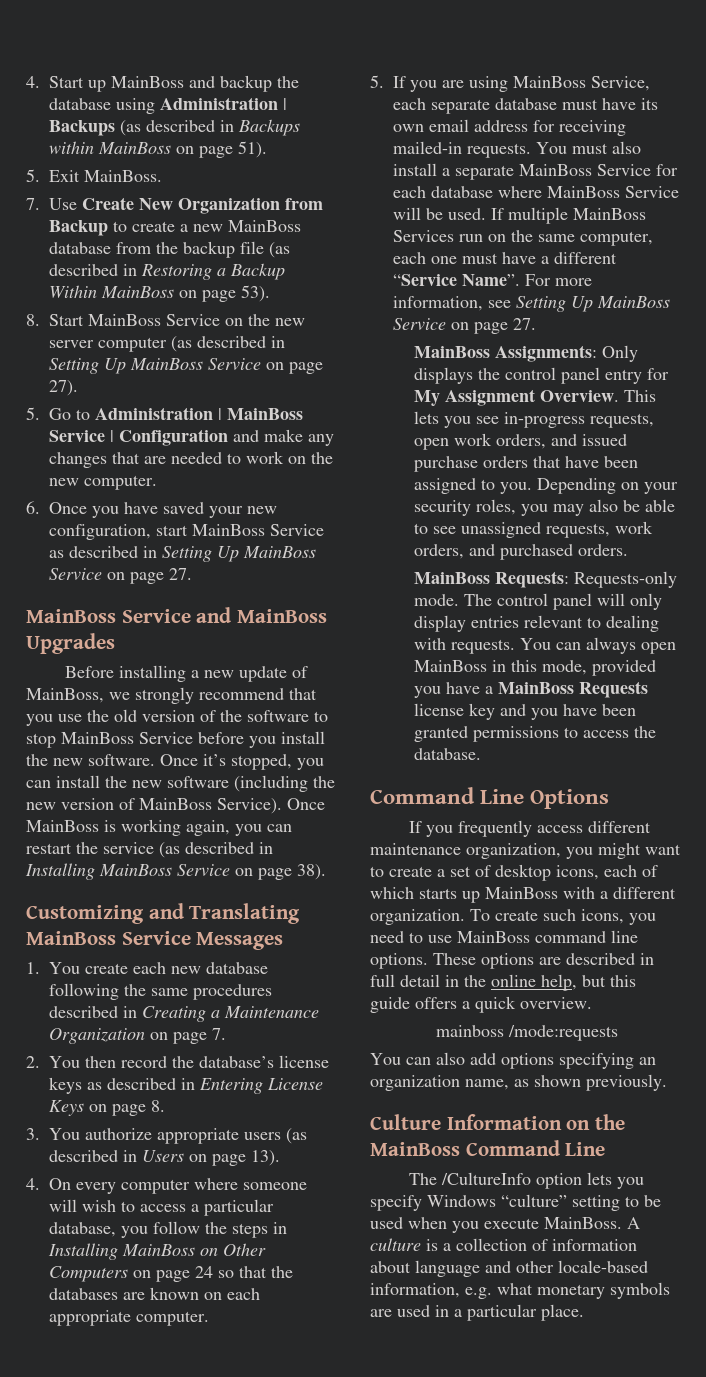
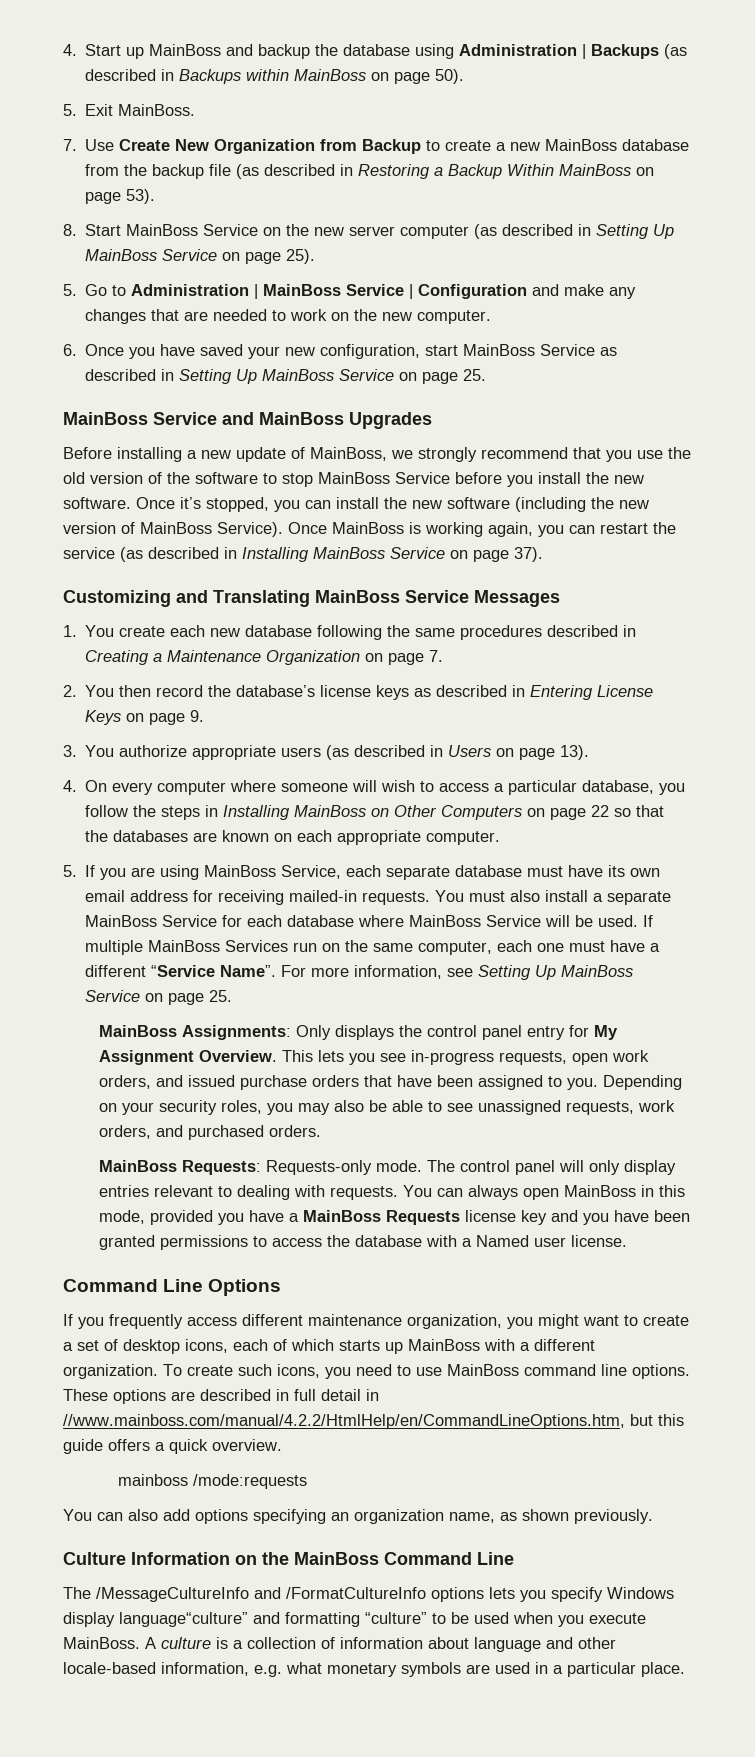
[238,141,267,158] 51). -> [435,69,465,84] 50).
[49,380,78,396] 27). -> [286,249,316,264] 25).
[169,568,192,580] 27. -> [463,369,487,381] 25.
[297,864,326,880] 38). -> [514,547,543,562] 37).
[151,1100,165,1112] 8. -> [190,710,205,722] 9.
[195,1266,213,1278] 24 -> [591,805,610,817] 22
[513,318,536,330] 27. -> [209,990,233,1002] 25.
[413,748,481,760] database. -> [355,1235,628,1247] database with a Named user license.
[464,974,577,991] the online help, -> [63,1414,625,1429] //www.mainboss.com/manual/4.2.2/HtmlHelp/en/CommandLineOptions.htm,
[440,1172,644,1189] [370,1194,620,1211] /CultureInfo option lets you specify Windows “culture” setting -> [96,1587,674,1602] [63,1612,427,1627] /MessageCultureInfo and /FormatCultureInfo options lets you specify Windows display language“culture” and formatting “culture”

